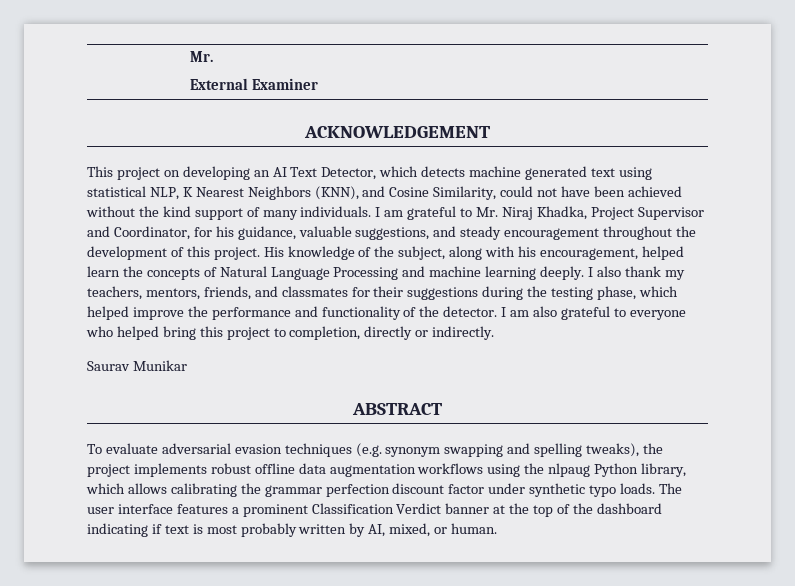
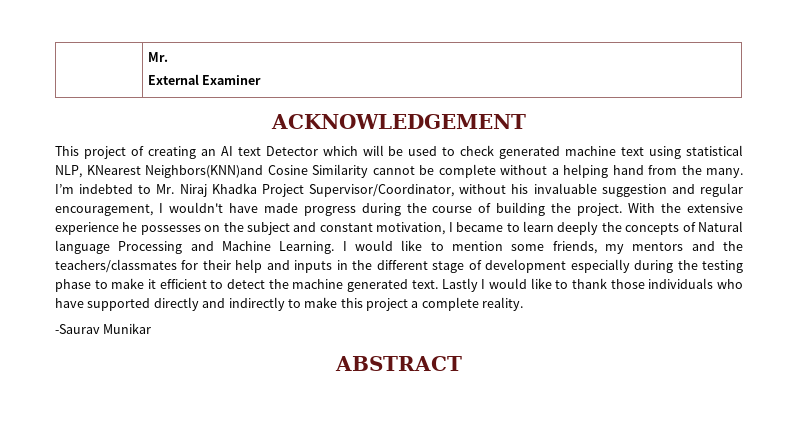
[163,166,652,180] [87,186,682,200] [86,206,704,220] [87,226,697,240] [87,246,684,260] [87,266,120,277] on developing an AI Text Detector, which detects machine generated text using statistical NLP, K Nearest Neighbors (KNN), and Cosine Similarity, could not have been achieved without the kind support of many individuals. I am grateful to Mr. Niraj Khadka, Project Supervisor and Coordinator, for his guidance, valuable suggestions, and steady encouragement throughout the development of this project. His knowledge of the subject, along with his encouragement, helped learn -> [130,145,744,159] [55,164,743,178] [55,183,743,197] [55,202,743,216] [55,221,599,235] of creating an AI text Detector which will be used to check generated machine text using statistical NLP, KNearest Neighbors(KNN)and Cosine Similarity cannot be complete without a helping hand from the many. I’m indebted to Mr. Niraj Khadka Project Supervisor/Coordinator, without his invaluable suggestion and regular encouragement, I wouldn't have made progress during the course of building the project. With the extensive experience he possesses on the subject and constant motivation, I became to learn deeply
[270,267,330,280] Language -> [55,240,110,254] language
[429,266,685,280] [87,286,678,300] [87,306,686,320] [86,326,495,340] [87,360,187,371] [352,403,442,415] [87,443,664,457] [87,463,687,477] [86,483,682,497] [87,503,662,517] [87,523,498,537] machine learning deeply. I also thank my teachers, mentors, friends, and classmates for their suggestions during the testing phase, which helped improve the performance and functionality of the detector. I am also grateful to everyone who helped bring this project to completion, directly or indirectly. // Saurav Munikar // ABSTRACT // To evaluate adversarial evasion techniques (e.g. synonym swapping and spelling tweaks), the project implements robust offline data augmentation workflows using the nlpaug Python library, which allows calibrating the grammar perfection discount factor under synthetic typo loads. The user interface features a prominent Classification Verdict banner at the top of the dashboard indicating if text is most probably written by AI, mixed, or human. -> [222,240,743,254] [55,259,743,273] [55,278,744,292] [55,297,524,311] [55,323,152,334] [335,356,462,371] Machine Learning. I would like to mention some friends, my mentors and the teachers/classmates for their help and inputs in the different stage of development especially during the testing phase to make it efficient to detect the machine generated text. Lastly I would like to thank those individuals who have supported directly and indirectly to make this project a complete reality. // -Saurav Munikar // ABSTRACT

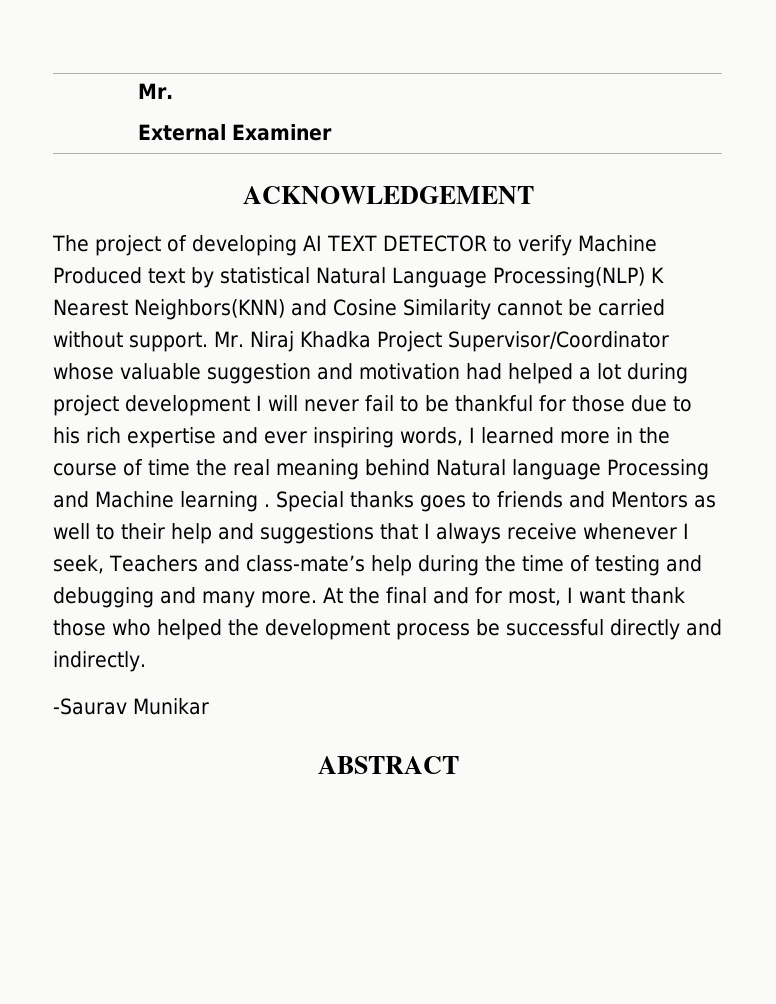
[55,146,79,156] This -> [52,235,89,252] The
[147,145,744,159] [55,164,743,178] [55,183,743,197] [55,202,743,216] [55,221,696,235] creating an AI text Detector which will be used to check generated machine text using statistical NLP, KNearest Neighbors(KNN)and Cosine Similarity cannot be complete without a helping hand from the many. I’m indebted to Mr. Niraj Khadka Project Supervisor/Coordinator, without his invaluable suggestion and regular encouragement, I wouldn't have made progress during the course of building the project. With the extensive experience he possesses on the subject and constant motivation, I became to learn deeply the concepts of -> [192,235,657,256] [53,267,664,288] [53,299,665,320] [53,331,669,352] [53,363,688,384] [53,395,692,416] [53,427,670,448] [53,459,430,480] developing AI TEXT DETECTOR to verify Machine Produced text by statistical Natural Language Processing(NLP) K Nearest Neighbors(KNN) and Cosine Similarity cannot be carried without support. Mr. Niraj Khadka Project Supervisor/Coordinator whose valuable suggestion and motivation had helped a lot during project development I will never fail to be thankful for those due to his rich expertise and ever inspiring words, I learned more in the course of time the real meaning behind
[279,240,743,254] [55,259,743,273] [55,278,744,292] [55,297,524,311] Learning. I would like to mention some friends, my mentors and the teachers/classmates for their help and inputs in the different stage of development especially during the testing phase to make it efficient to detect the machine generated text. Lastly I would like to thank those individuals who have supported directly and indirectly to make this project a complete reality. -> [180,491,716,512] [53,523,689,544] [53,555,702,576] [53,587,685,608] [53,619,722,640] [53,651,146,672] learning . Special thanks goes to friends and Mentors as well to their help and suggestions that I always receive whenever I seek, Teachers and class-mate’s help during the time of testing and debugging and many more. At the final and for most, I want thank those who helped the development process be successful directly and indirectly.

